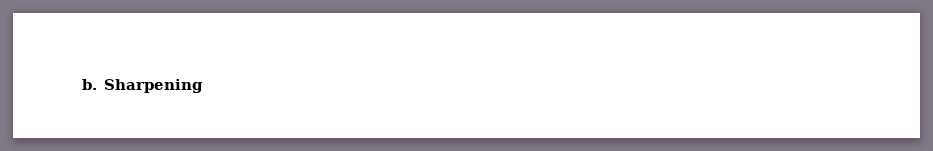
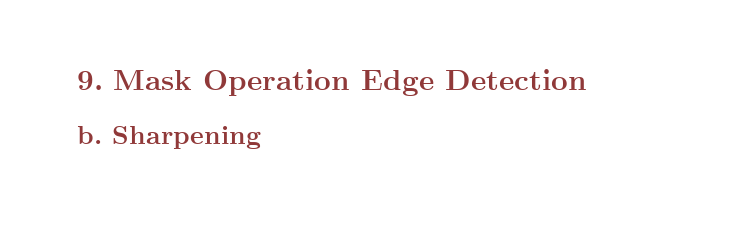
(82, 84) none -> [77,69,588,96] 9. Mask Operation Edge Detection //

